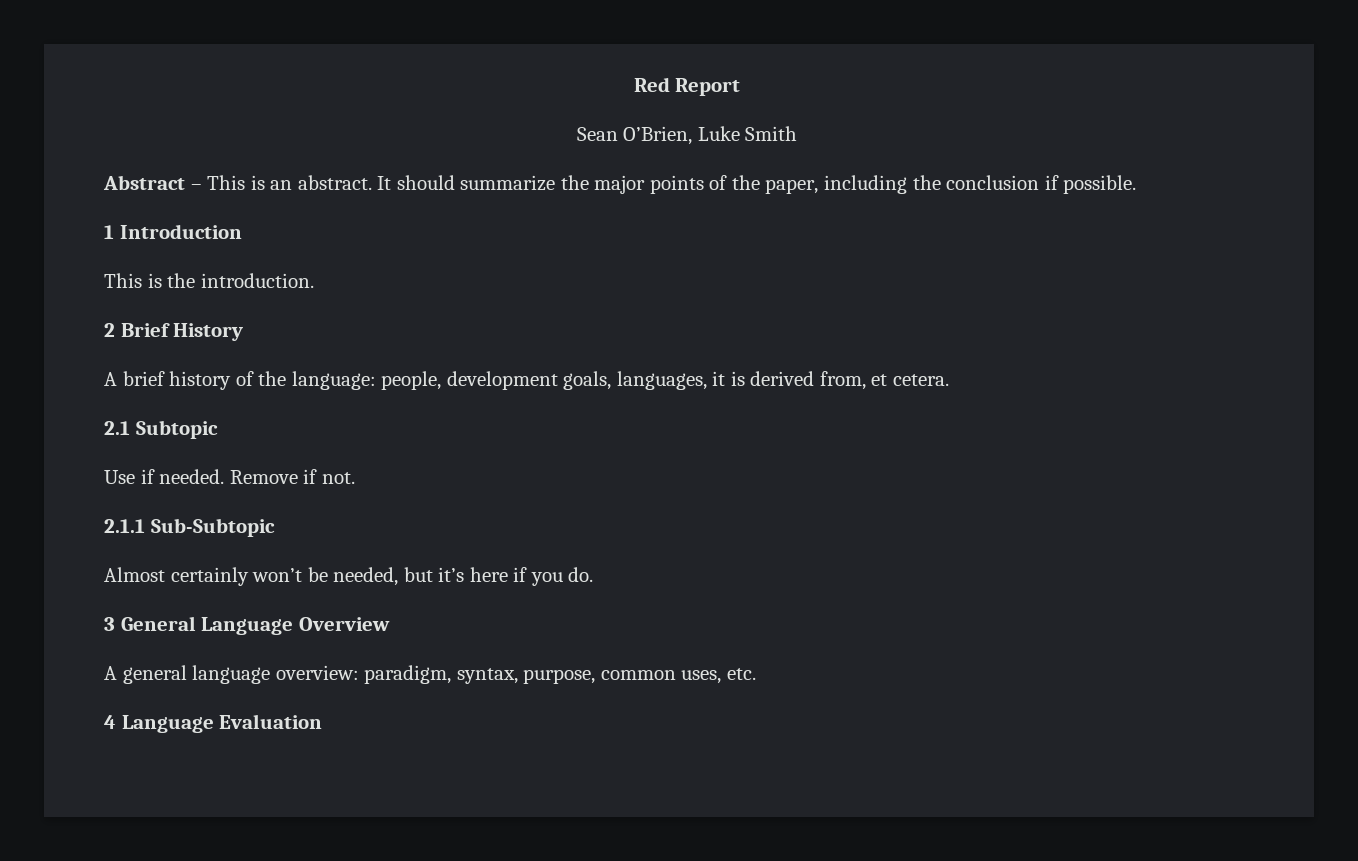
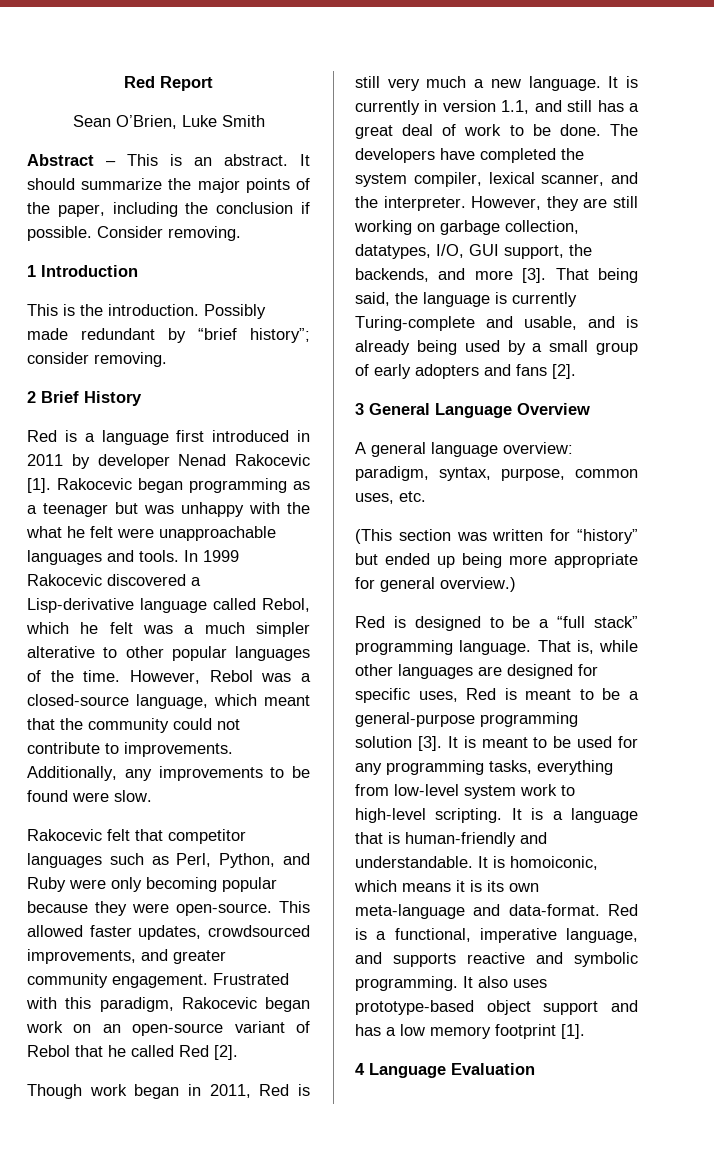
(1137, 184) none -> [97,226,241,241] Consider removing.
[104,323,244,341] [104,371,950,390] [104,420,218,439] [104,469,355,484] [104,518,275,537] [104,567,594,586] // 2 Brief History // A brief history of the language: people, development goals, languages, it is derived from, et cetera. // 2.1 Subtopic // Use if needed. Remove if not. // 2.1.1 Sub-Subtopic // Almost certainly won’t be needed, but it’s here if you do. -> [204,304,266,319] [27,328,310,343] [27,352,167,367] [27,391,142,406] [27,430,310,445] [27,454,310,469] [27,478,310,493] [27,502,310,517] [26,526,276,541] [27,550,239,565] [27,574,201,586] [27,598,310,613] [26,622,310,637] [27,646,310,661] [27,670,311,684] [27,694,310,709] [27,718,240,733] [27,742,233,757] [27,766,310,781] [27,790,152,802] [27,829,246,844] [27,853,310,868] [27,877,277,892] [27,901,310,916] [27,925,310,940] [27,949,226,964] [27,973,289,988] [26,997,310,1012] [26,1021,310,1036] [27,1045,238,1060] [27,1084,310,1099] [355,76,638,91] [355,100,639,115] [355,124,638,139] [355,148,584,163] [355,172,638,187] [355,196,638,211] [354,220,579,235] [355,244,592,259] [355,268,638,283] [355,292,577,307] [355,316,638,331] [355,340,638,355] [355,364,576,379] Possibly made redundant by “brief history”; consider removing. // 2 Brief History // Red is a language first introduced in 2011 by developer Nenad Rakocevic [1]. Rakocevic began programming as a teenager but was unhappy with the what he felt were unapproachable languages and tools. In 1999 Rakocevic discovered a Lisp-derivative language called Rebol, which he felt was a much simpler alterative to other popular languages of the time. However, Rebol was a closed-source language, which meant that the community could not contribute to improvements. Additionally, any improvements to be found were slow. // Rakocevic felt that competitor languages such as Perl, Python, and Ruby were only becoming popular because they were open-source. This allowed faster updates, crowdsourced improvements, and greater community engagement. Frustrated with this paradigm, Rakocevic began work on an open-source variant of Rebol that he called Red [2]. // Though work began in 2011, Red is still very much a new language. It is currently in version 1.1, and still has a great deal of work to be done. The developers have completed the system compiler, lexical scanner, and the interpreter. However, they are still working on garbage collection, datatypes, I/O, GUI support, the backends, and more [3]. That being said, the language is currently Turing-complete and usable, and is already being used by a small group of early adopters and fans [2].
(756, 674) none -> [355,529,638,544] [355,553,638,568] [355,577,516,592] [355,616,638,631] [355,640,638,655] [355,664,598,679] [355,688,639,703] [355,712,578,727] [355,736,638,751] [355,760,613,775] [355,784,575,799] [355,808,638,823] [355,832,547,847] [355,856,598,870] [354,880,539,892] [355,904,638,919] [355,928,638,943] [355,952,638,967] [355,976,547,991] [355,1000,638,1015] [355,1024,585,1039] // (This section was written for “history” but ended up being more appropriate for general overview.) // Red is designed to be a “full stack” programming language. That is, while other languages are designed for specific uses, Red is meant to be a general-purpose programming solution [3]. It is meant to be used for any programming tasks, everything from low-level system work to high-level scripting. It is a language that is human-friendly and understandable. It is homoiconic, which means it is its own meta-language and data-format. Red is a functional, imperative language, and supports reactive and symbolic programming. It also uses prototype-based object support and has a low memory footprint [1].

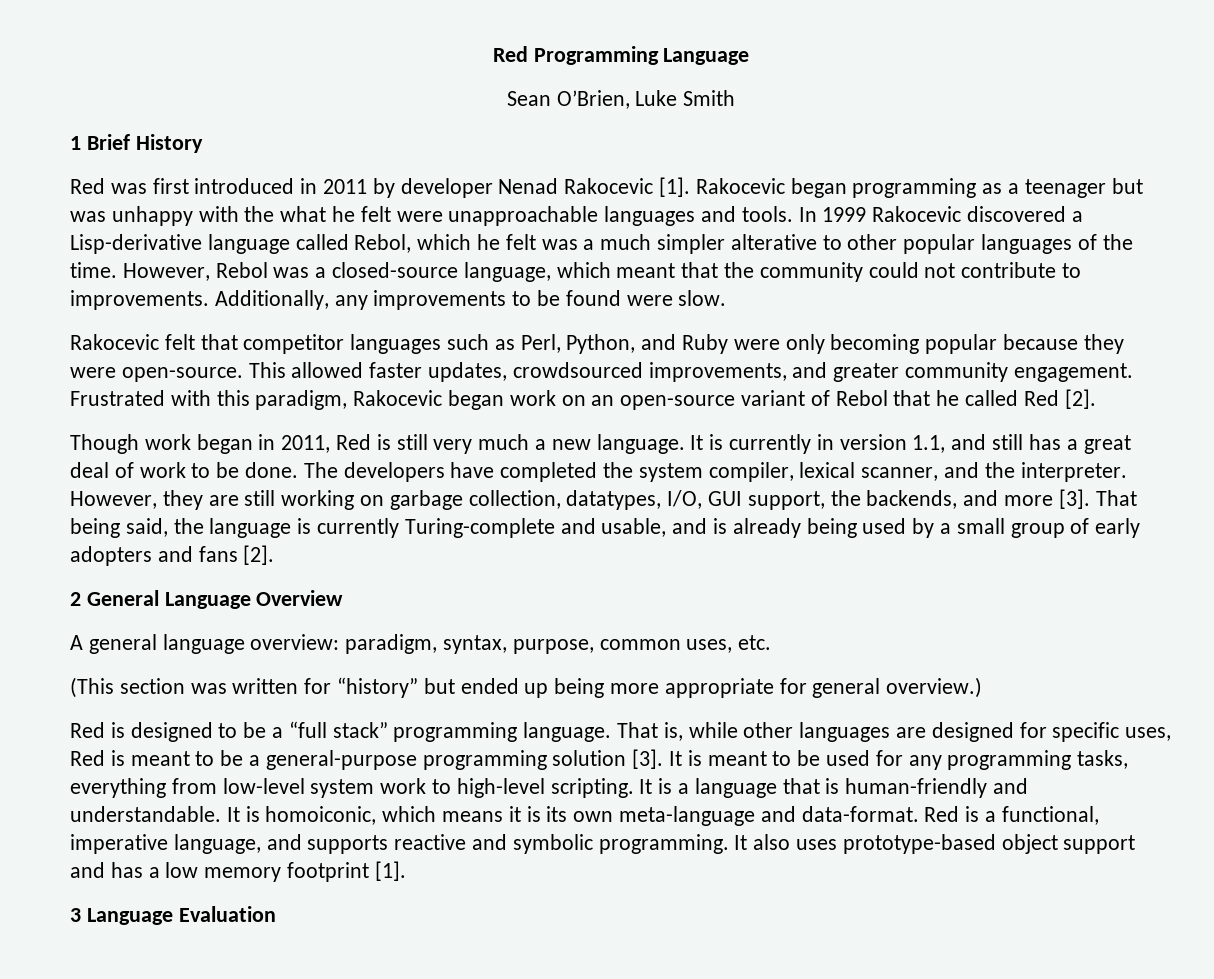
[124,76,213,91] Red Report -> [492,46,750,65] Red Programming Language
[27,154,310,166] [27,178,310,193] [27,202,311,217] [27,226,241,241] [27,265,138,277] [27,304,266,319] [27,328,310,343] [27,352,167,367] [27,391,36,403] Abstract – This is an abstract. It should summarize the major points of the paper, including the conclusion if possible. Consider removing. // 1 Introduction // This is the introduction. Possibly made redundant by “brief history”; consider removing. // 2 -> [70,136,81,150] 1
[64,430,169,445] is a language -> [110,183,147,194] was
[355,403,364,415] 3 -> [70,592,81,606] 2
[355,1063,365,1075] 4 -> [70,908,81,922] 3

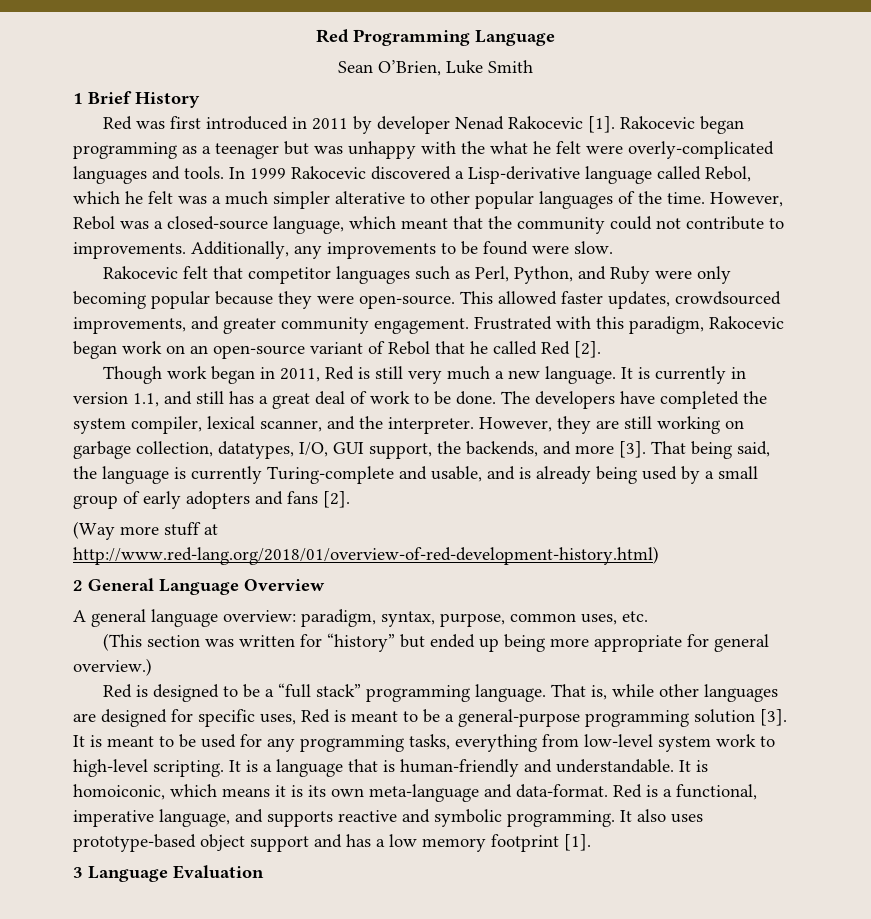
[448,206,599,226] unapproachable -> [628,141,774,159] overly-complicated
(275, 555) none -> [73,521,218,540] [73,546,659,565] // (Way more stuff at http://www.red-lang.org/2018/01/overview-of-red-development-history.html)

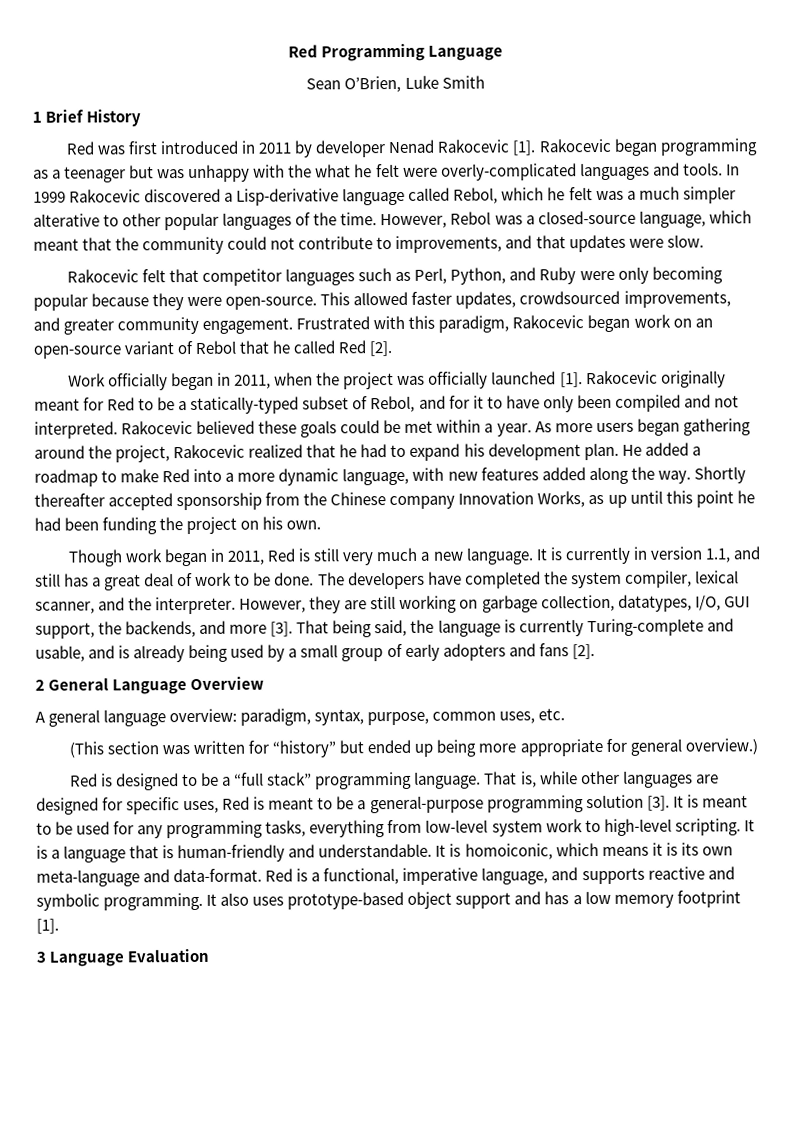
[73,241,528,259] improvements. Additionally, any improvements to be found -> [395,234,626,254] improvements, and that updates
(601, 349) none -> [67,370,726,391] [34,394,739,415] [34,418,751,439] [34,442,701,463] [34,466,746,487] [34,490,755,511] [34,516,322,535] // Work officially began in 2011, when the project was officially launched [1]. Rakocevic originally meant for Red to be a statically-typed subset of Rebol, and for it to have only been compiled and not interpreted. Rakocevic believed these goals could be met within a year. As more users began gathering around the project, Rakocevic realized that he had to expand his development plan. He added a roadmap to make Red into a more dynamic language, with new features added along the way. Shortly thereafter accepted sponsorship from the Chinese company Innovation Works, as up until this point he had been funding the project on his own.
[73,521,218,540] [73,546,659,565] // (Way more stuff at http://www.red-lang.org/2018/01/overview-of-red-development-history.html) -> (595, 652) none

